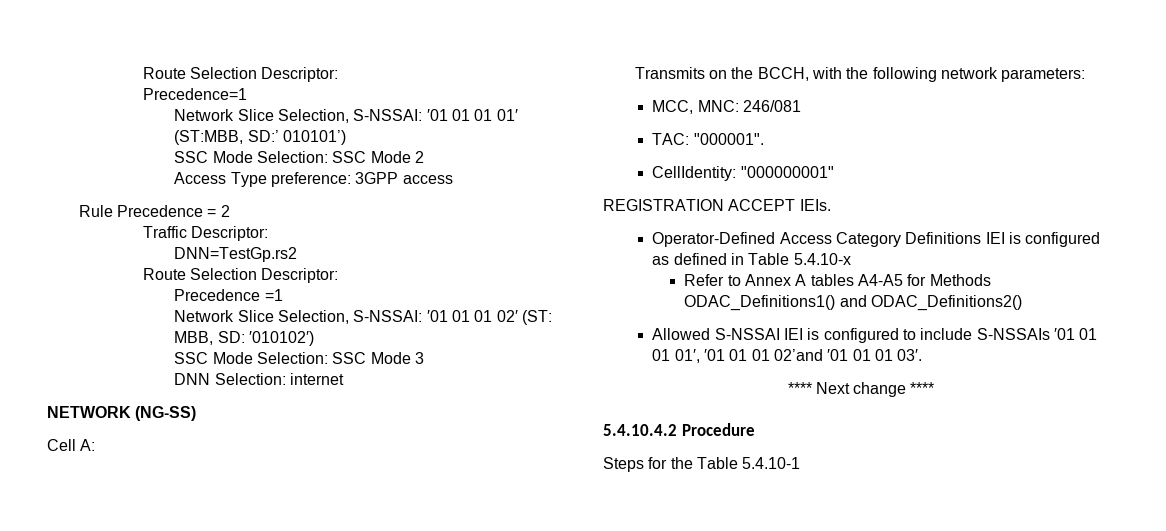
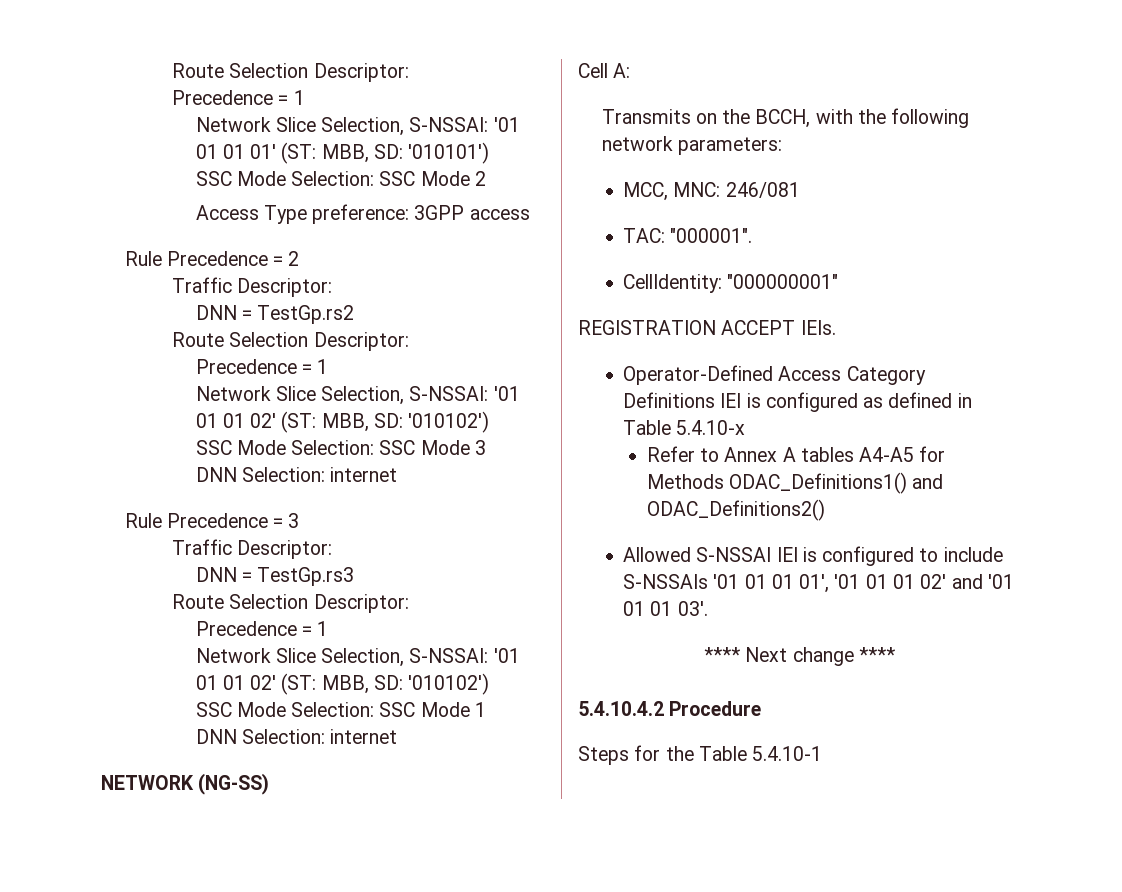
[142,67,339,82] [142,88,247,100] Route Selection Descriptor: // Precedence=1 -> [171,63,409,82] [171,90,305,105] Route Selection Descriptor: // Precedence = 1
[174,130,346,145] (ST:MBB, SD:’ 010101’) -> [281,142,490,164] (ST: MBB, SD: ′010101′)
[174,247,298,262] [142,268,339,283] [174,289,283,301] DNN=TestGp.rs2 // Route Selection Descriptor: // Precedence =1 -> [195,305,355,324] [171,332,409,351] [195,359,329,374] DNN = TestGp.rs2 // Route Selection Descriptor: // Precedence = 1
(344, 379) none -> [124,513,300,528] [171,539,333,559] [195,567,355,586] [171,594,409,613] [195,621,329,636] [195,648,520,667] [195,673,490,695] [195,702,486,717] [195,729,398,744] // Rule Precedence = 3 // Traffic Descriptor: // DNN = TestGp.rs3 // Route Selection Descriptor: // Precedence = 1 // Network Slice Selection, S-NSSAI: ′01 01 01 02′ (ST: MBB, SD: ′010102′) // SSC Mode Selection: SSC Mode 1 // DNN Selection: internet
[774,349,824,361] 02’and -> [920,574,983,589] 02′ and

